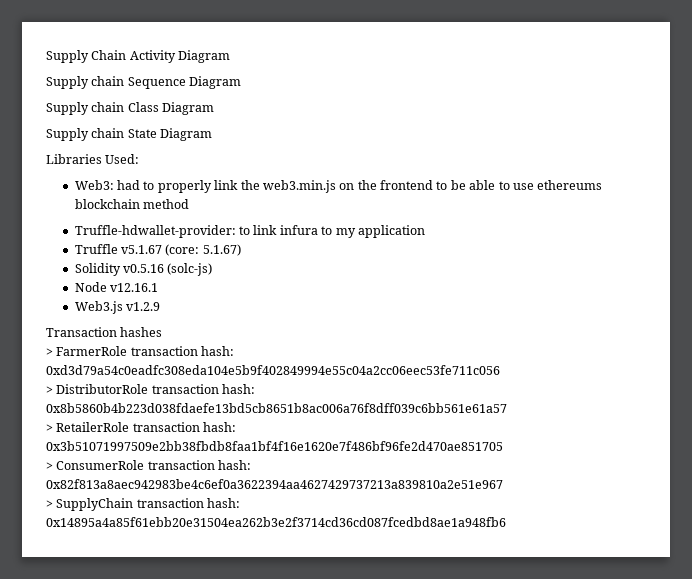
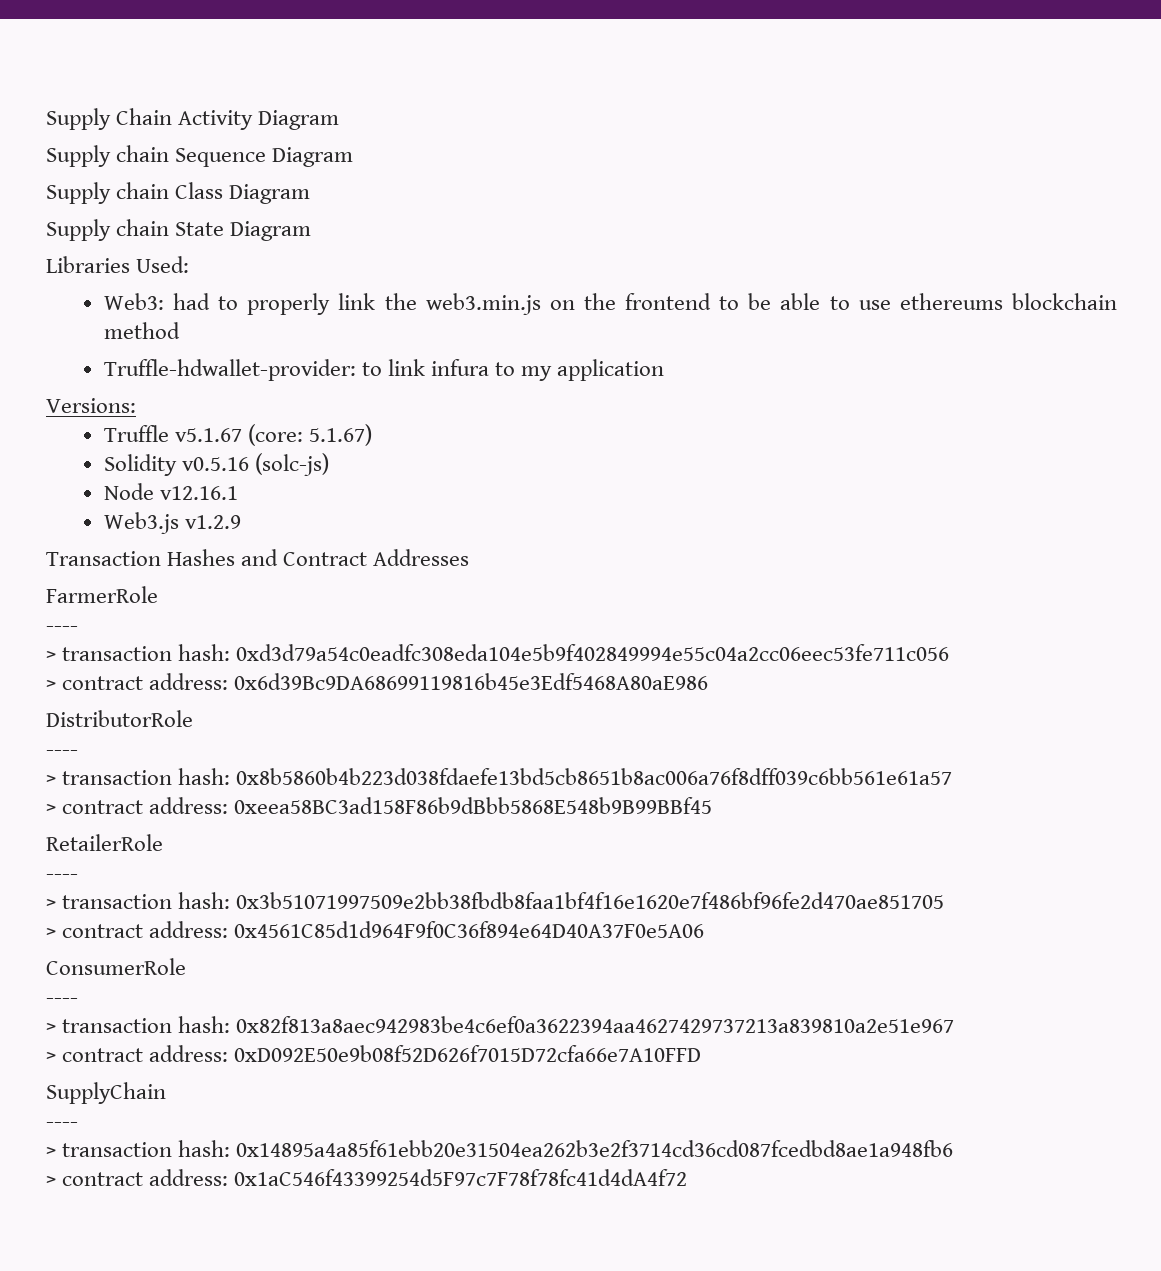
(425, 231) none -> [46,398,136,413] // Versions:
[120,327,163,337] [46,346,128,356] hashes // > FarmerRole -> [167,549,470,566] [46,586,158,603] [46,626,78,632] [46,651,56,661] Hashes and Contract Addresses // FarmerRole // ---- // >
(53, 390) none -> [62,673,709,690] contract address: 0x6d39Bc9DA68699119816b45e3Edf5468A80aE986 //
(149, 389) none -> [46,750,78,756] [46,775,56,785] // ---- // >
(53, 428) none -> [62,797,713,814] contract address: 0xeea58BC3ad158F86b9dBbb5868E548b9B99BBf45 //
(130, 427) none -> [46,874,78,880] [46,899,56,909] // ---- // >
(53, 466) none -> [62,921,705,938] contract address: 0x4561C85d1d964F9f0C36f894e64D40A37F0e5A06 //
(145, 465) none -> [46,998,78,1004] [46,1023,56,1033] // ---- // >
(53, 504) none -> [62,1045,702,1062] contract address: 0xD092E50e9b08f52D626f7015D72cfa66e7A10FFD //
(134, 504) none -> [46,1122,78,1128] [46,1147,56,1157] // ---- // >
(506, 522) none -> [46,1169,688,1186] // > contract address: 0x1aC546f43399254d5F97c7F78f78fc41d4dA4f72

